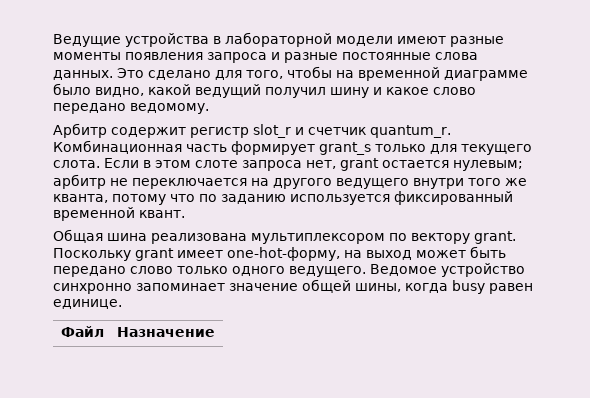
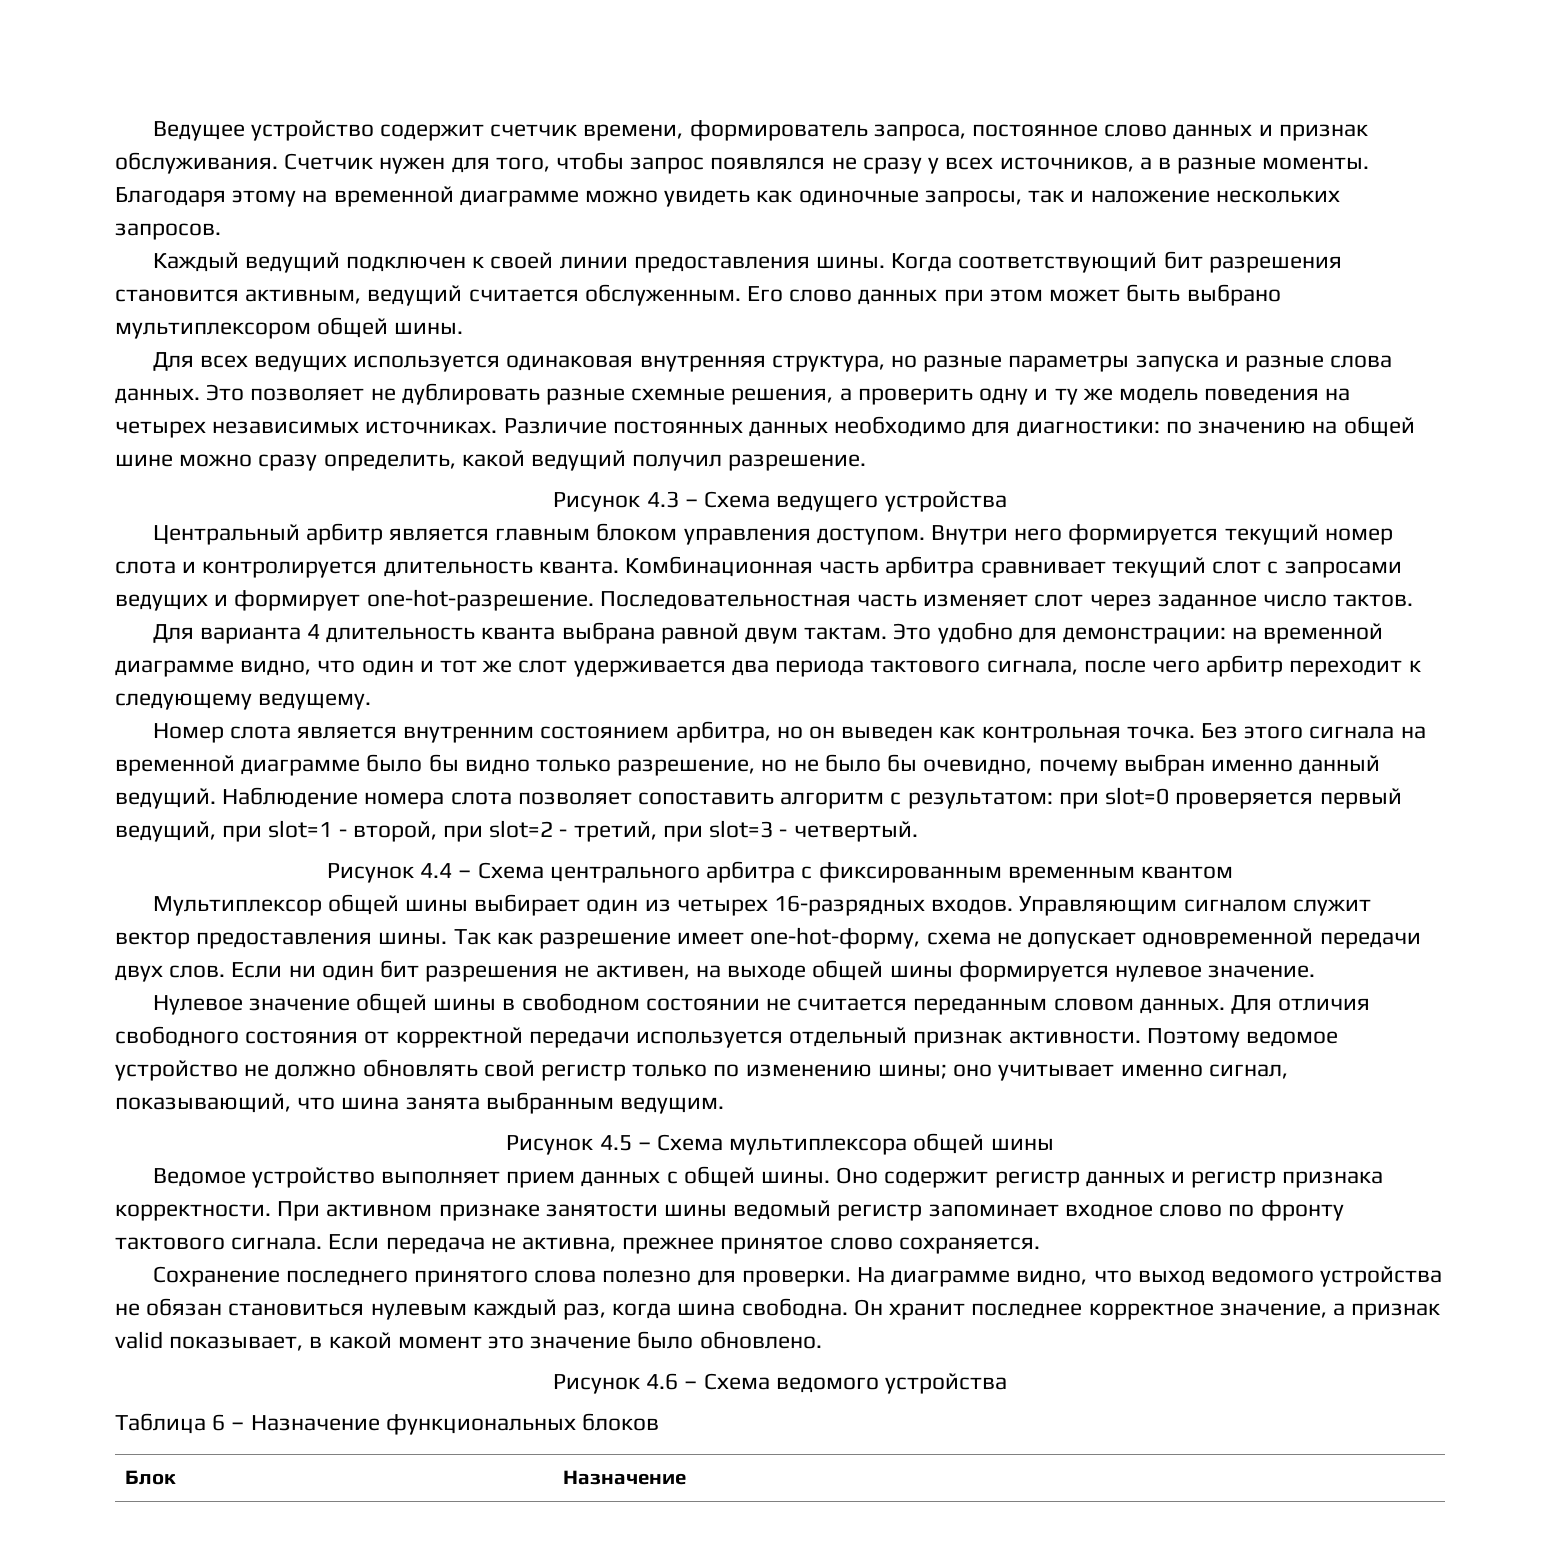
[53,32,504,47] [53,52,267,63] Ведущие устройства в лабораторной модели имеют разные моменты появления запроса -> [152,120,1368,141] [115,152,1370,174] [115,186,1340,207] [115,223,221,240] [152,251,1342,273] [115,284,1281,306] [115,317,464,339] [152,352,1219,372] Ведущее устройство содержит счетчик времени, формирователь запроса, постоянное слово данных и признак обслуживания. Счетчик нужен для того, чтобы запрос появлялся не сразу у всех источников, а в разные моменты. Благодаря этому на временной диаграмме можно увидеть как одиночные запросы, так и наложение нескольких запросов. // Каждый ведущий подключен к своей линии предоставления шины. Когда соответствующий бит разрешения становится активным, ведущий считается обслуженным. Его слово данных при этом может быть выбрано мультиплексором общей шины. // Для всех ведущих используется одинаковая внутренняя структура, но разные параметры запуска
[342,52,431,60] постоянные -> (1325, 363) none
[148,66,528,81] [53,83,476,98] [53,103,209,114] [53,123,451,138] [53,140,532,155] [53,158,523,171] [53,174,527,189] [53,191,513,205] [53,207,185,221] [53,229,516,244] [53,246,506,261] [53,263,525,277] [53,279,533,294] [53,299,122,309] [60,326,104,337] сделано для того, чтобы на временной диаграмме было видно, какой ведущий получил шину и какое слово передано ведомому. // Арбитр содержит регистр slot_r и счетчик quantum_r. Комбинационная часть формирует grant_s только для текущего слота. Если в этом слоте запроса нет, grant остается нулевым; арбитр не переключается на другого ведущего внутри того же кванта, потому что по заданию используется фиксированный временной квант. // Общая шина реализована мультиплексором по вектору grant. Поскольку grant имеет one-hot-форму, на выход может быть передано слово только одного ведущего. Ведомое устройство синхронно запоминает значение общей шины, когда busy равен единице. // Файл -> [250,383,1351,405] [115,416,1415,438] [115,450,867,471] [553,491,1007,512] [152,523,1393,545] [115,556,1402,578] [115,589,1414,611] [152,622,1384,644] [115,655,1421,677] [115,693,372,710] [152,721,1426,743] [115,754,1381,776] [115,787,1402,809] [115,820,918,842] [327,861,1233,883] [152,894,1371,916] [115,927,1421,949] [115,960,1316,982] [152,993,1371,1015] [115,1026,1339,1048] [115,1059,1288,1081] [115,1092,725,1114] [506,1133,1054,1155] [152,1166,1384,1188] [115,1200,1344,1221] [115,1234,1040,1254] [152,1266,1443,1287] [115,1298,1441,1320] [115,1331,822,1351] [552,1373,1008,1394] [115,1413,660,1435] [125,1470,177,1485] позволяет не дублировать разные схемные решения, а проверить одну и ту же модель поведения на четырех независимых источниках. Различие постоянных данных необходимо для диагностики: по значению на общей шине можно сразу определить, какой ведущий получил разрешение. // Рисунок 4.3 – Схема ведущего устройства // Центральный арбитр является главным блоком управления доступом. Внутри него формируется текущий номер слота и контролируется длительность кванта. Комбинационная часть арбитра сравнивает текущий слот с запросами ведущих и формирует one-hot-разрешение. Последовательностная часть изменяет слот через заданное число тактов. // Для варианта 4 длительность кванта выбрана равной двум тактам. Это удобно для демонстрации: на временной диаграмме видно, что один и тот же слот удерживается два периода тактового сигнала, после чего арбитр переходит к следующему ведущему. // Номер слота является внутренним состоянием арбитра, но он выведен как контрольная точка. Без этого сигнала на временной диаграмме было бы видно только разрешение, но не было бы очевидно, почему выбран именно данный ведущий. Наблюдение номера слота позволяет сопоставить алгоритм с результатом: при slot=0 проверяется первый ведущий, при slot=1 - второй, при slot=2 - третий, при slot=3 - четвертый. // Рисунок 4.4 – Схема центрального арбитра с фиксированным временным квантом // Мультиплексор общей шины выбирает один из четырех 16-разрядных входов. Управляющим сигналом служит вектор предоставления шины. Так как разрешение имеет one-hot-форму, схема не допускает одновременной передачи двух слов. Если ни один бит разрешения не активен, на выходе общей шины формируется нулевое значение. // Нулевое значение общей шины в свободном состоянии не считается переданным словом данных. Для отличия свободного состояния от корректной передачи используется отдельный признак активности. Поэтому ведомое устройство не должно обновлять свой регистр только по изменению шины; оно учитывает именно сигнал, показывающий, что шина занята выбранным ведущим. // Рисунок 4.5 – Схема мультиплексора общей шины // Ведомое устройство выполняет прием данных с общей шины. Оно содержит регистр данных и регистр признака корректности. При активном признаке занятости шины ведомый регистр запоминает входное слово по фронту тактового сигнала. Если передача не активна, прежнее принятое слово сохраняется. // Сохранение последнего принятого слова полезно для проверки. На диаграмме видно, что выход ведомого устройства не обязан становиться нулевым каждый раз, когда шина свободна. Он хранит последнее корректное значение, а признак valid показывает, в какой момент это значение было обновлено. // Рисунок 4.6 – Схема ведомого устройства // Таблица 6 – Назначение функциональных блоков // Блок

